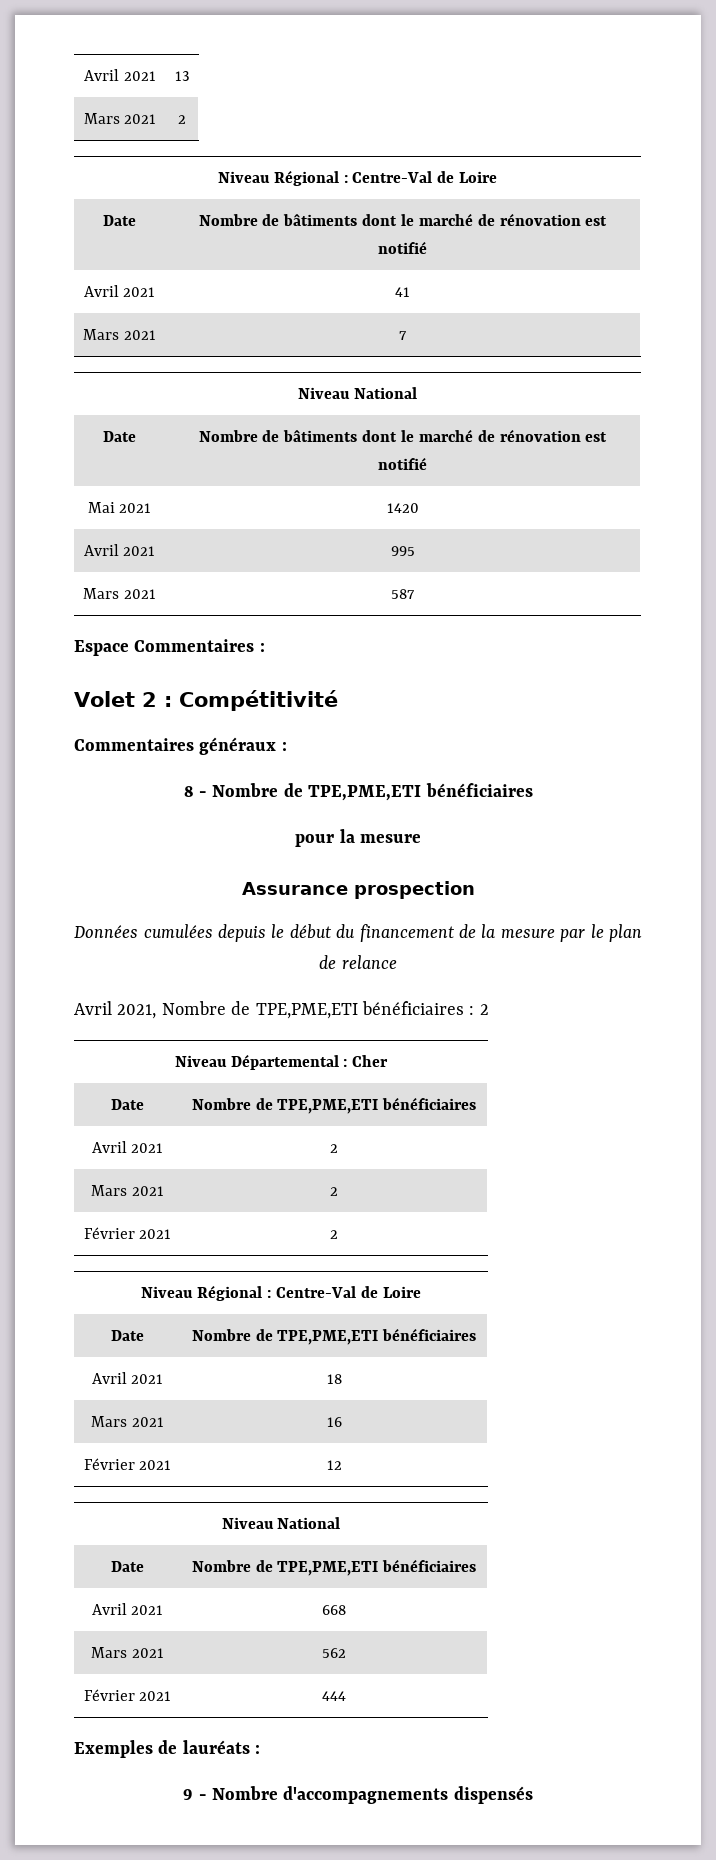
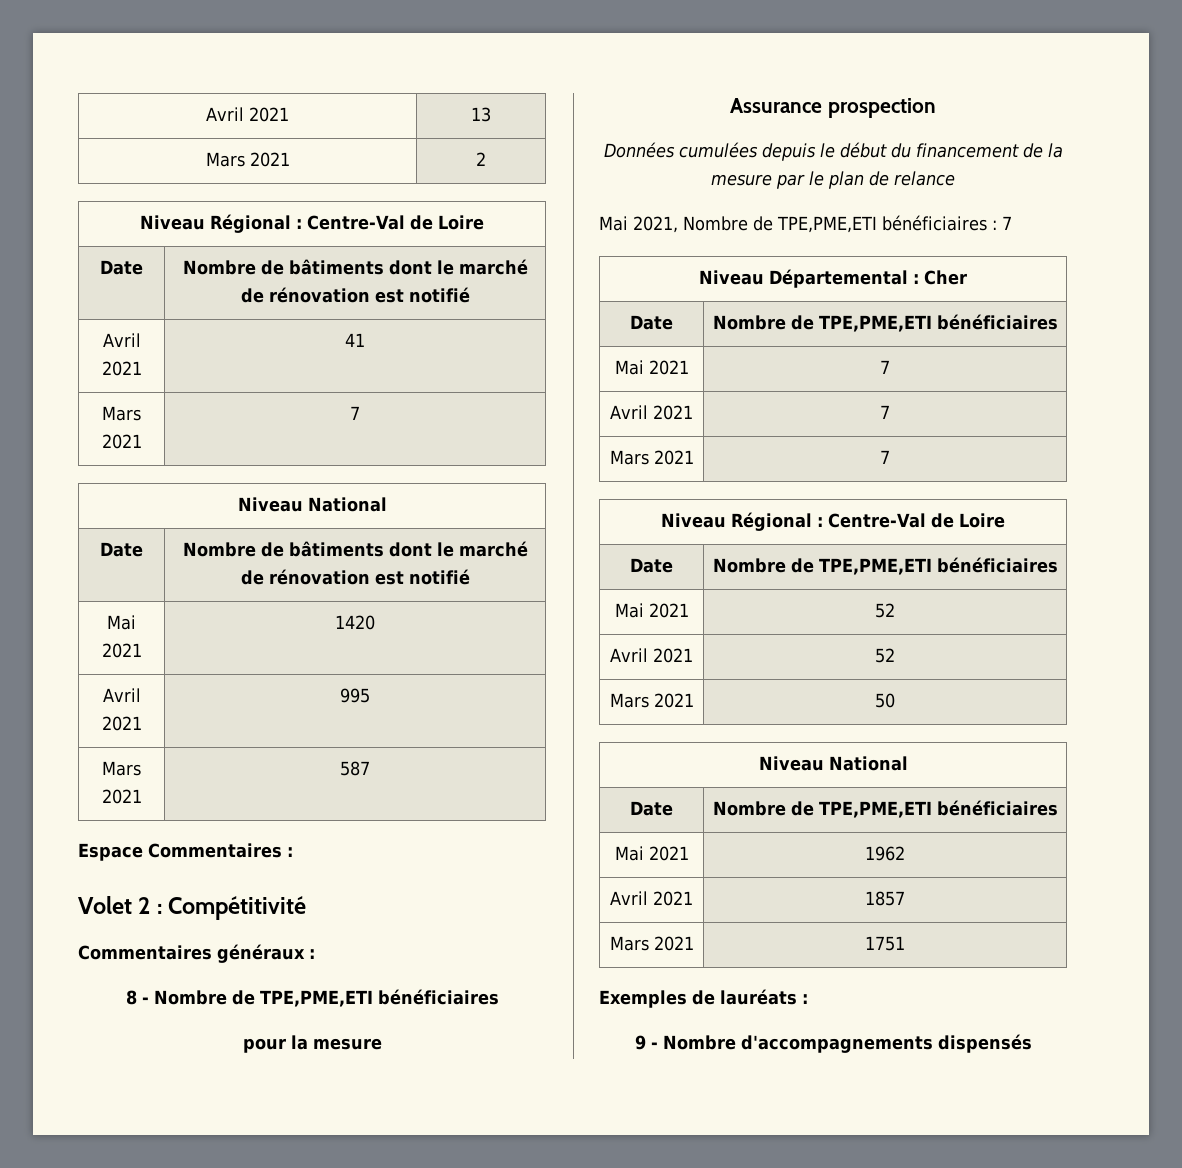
[74,1001,112,1015] Avril -> [599,216,628,231] Mai
[479,1004,489,1015] 2 -> [1002,216,1012,230] 7
[91,1141,164,1153] [330,1144,338,1153] [91,1185,164,1196] [330,1187,338,1196] [83,1227,172,1239] [330,1230,338,1239] // Avril 2021 | 2 // Mars 2021 | 2 // Février 2021 | 2 -> [614,360,689,375] [880,360,890,374] [610,405,693,420] [880,405,890,419] [609,450,694,465] [880,450,890,464] // Mai 2021 | 7 // Avril 2021 | 7 // Mars 2021 | 7
[91,1372,164,1384] [326,1374,342,1384] [91,1416,164,1427] [326,1417,342,1427] [83,1458,172,1470] [326,1460,342,1470] // Avril 2021 | 18 // Mars 2021 | 16 // Février 2021 | 12 -> [614,603,689,618] [875,603,895,618] [610,648,693,663] [875,648,895,663] [609,693,694,708] [875,693,895,708] // Mai 2021 | 52 // Avril 2021 | 52 // Mars 2021 | 50
[91,1603,164,1615] [322,1605,346,1615] [91,1647,164,1658] [322,1648,346,1658] [83,1689,172,1701] [322,1691,346,1701] // Avril 2021 | 668 // Mars 2021 | 562 // Février 2021 | 444 -> [614,846,689,861] [865,846,905,861] [610,891,693,906] [865,891,905,906] [609,936,694,951] [865,936,905,951] // Mai 2021 | 1962 // Avril 2021 | 1857 // Mars 2021 | 1751

